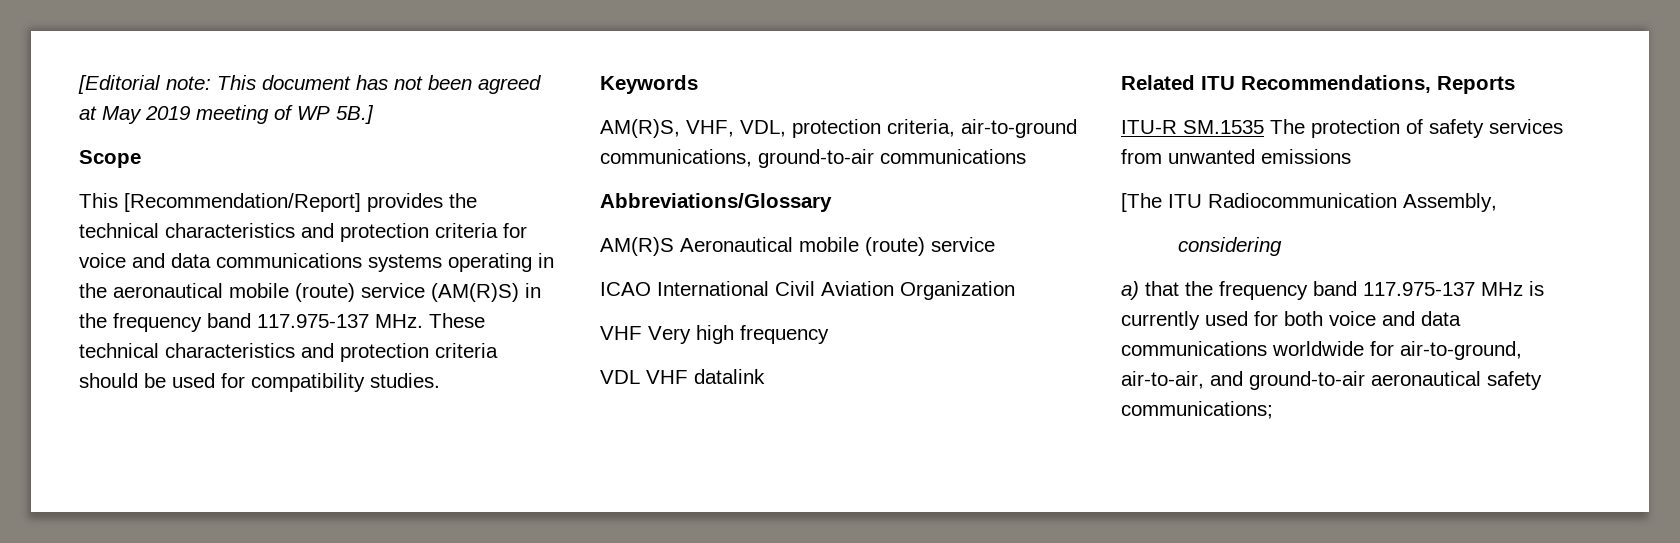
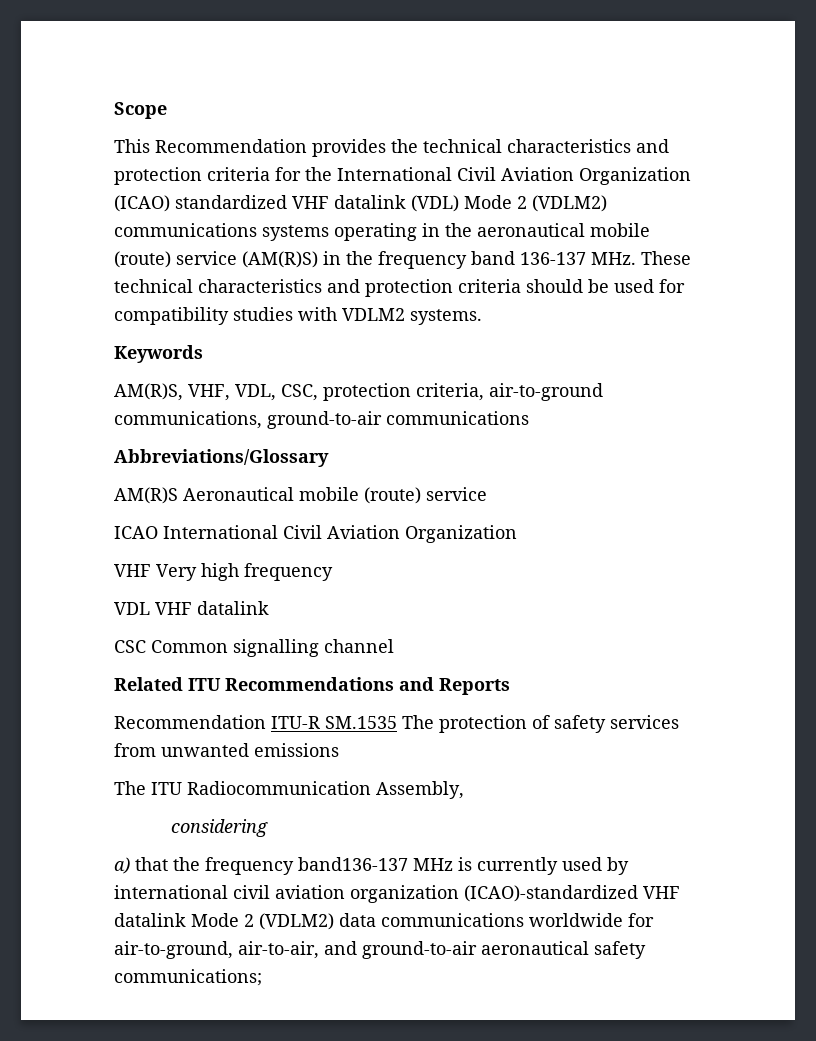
[78,75,541,94] [79,105,374,124] [Editorial note: This document has not been agreed at May 2019 meeting of WP 5B.] // -> (114, 110) none
[124,193,361,212] [Recommendation/Report] -> [155,139,307,153] Recommendation
[79,253,211,268] voice and data -> [305,167,691,185] [114,195,607,212] the International Civil Aviation Organization (ICAO) standardized VHF datalink (VDL) Mode 2 (VDLM2)
[257,314,369,328] 117.975-137 -> [520,252,586,265] 136-137
[370,373,440,388] studies. -> [233,307,482,325] studies with VDLM2 systems.
(786, 128) none -> [281,384,318,401] CSC,
(765, 376) none -> [114,639,394,657] // CSC Common signalling channel
[1241,75,1431,93] Recommendations, -> [225,677,434,691] Recommendations and
(1515, 85) none -> [114,715,266,729] Recommendation
[1121,193,1162,212] [The -> [114,781,146,795] The
[1313,281,1475,296] band 117.975-137 -> [298,857,408,871] band136-137
[1254,311,1415,326] for both voice and -> [607,857,629,875] [114,885,680,903] [114,913,334,930] by international civil aviation organization (ICAO)-standardized VHF datalink Mode 2 (VDLM2)

